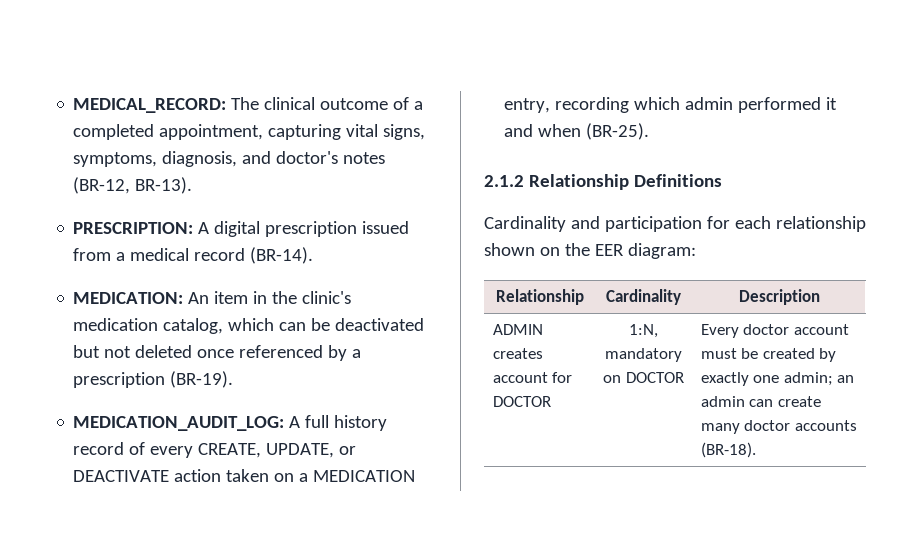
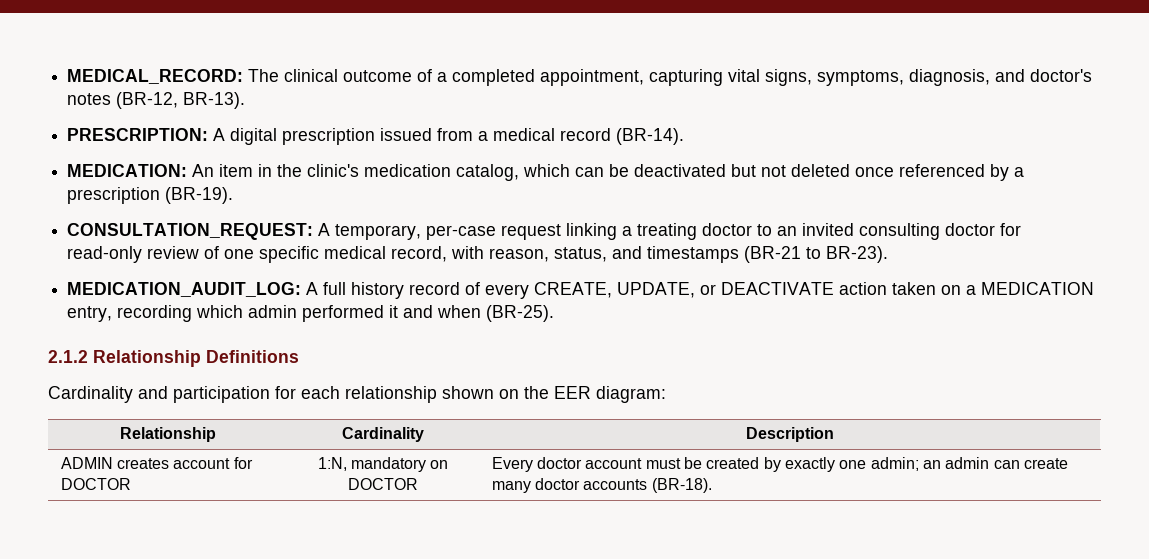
(234, 379) none -> [67,223,1022,240] [67,246,889,263] // CONSULTATION_REQUEST: A temporary, per-case request linking a treating doctor to an invited consulting doctor for read-only review of one specific medical record, with reason, status, and timestamps (BR-21 to BR-23).

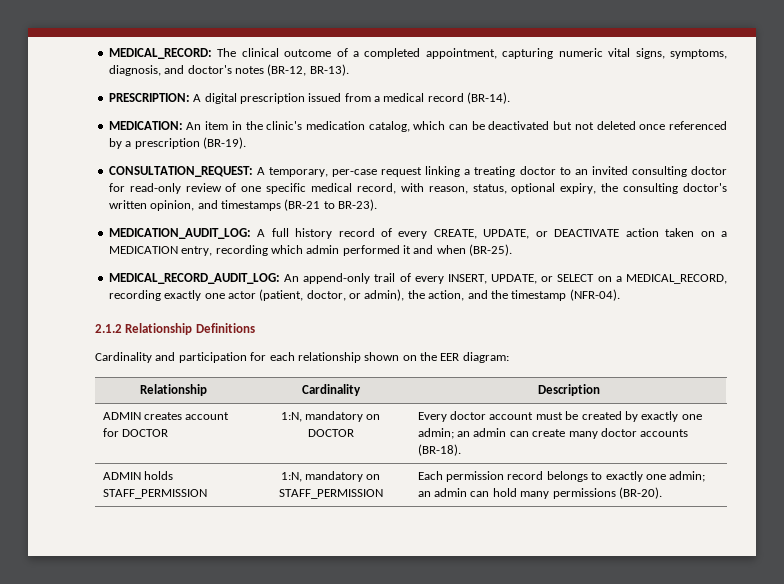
(724, 77) none -> [558,48,603,57] numeric
(608, 254) none -> [511,183,727,194] [108,200,195,211] optional expiry, the consulting doctor's written opinion,
(555, 313) none -> [108,273,727,284] [108,289,620,301] // MEDICAL_RECORD_AUDIT_LOG: An append-only trail of every INSERT, UPDATE, or SELECT on a MEDICAL_RECORD, recording exactly one actor (patient, doctor, or admin), the action, and the timestamp (NFR-04).
(712, 485) none -> [102,471,174,480] [102,489,207,499] [280,471,381,482] [278,489,383,499] [417,471,706,482] [417,487,662,499] // ADMIN holds STAFF_PERMISSION | 1:N, mandatory on STAFF_PERMISSION | Each permission record belongs to exactly one admin; an admin can hold many permissions (BR-20).

